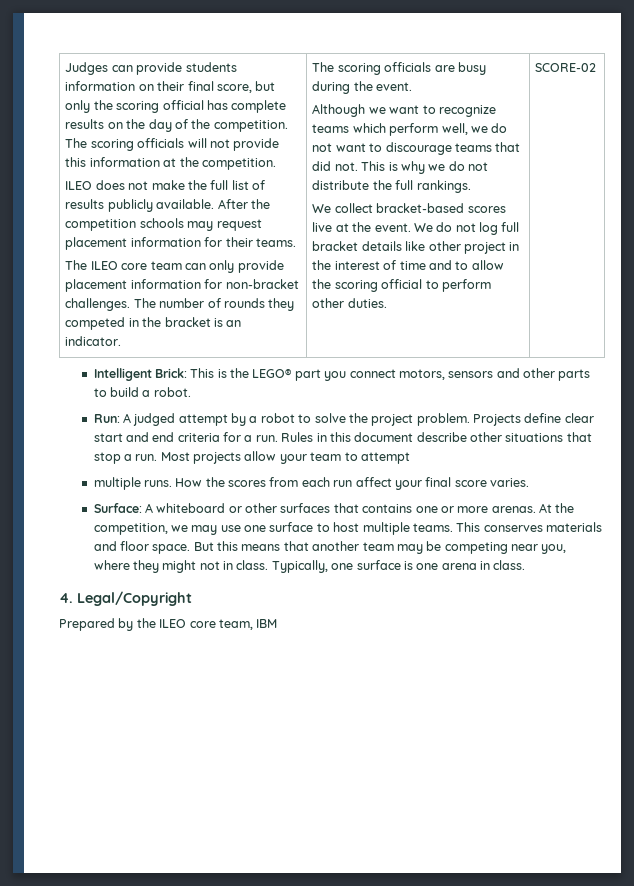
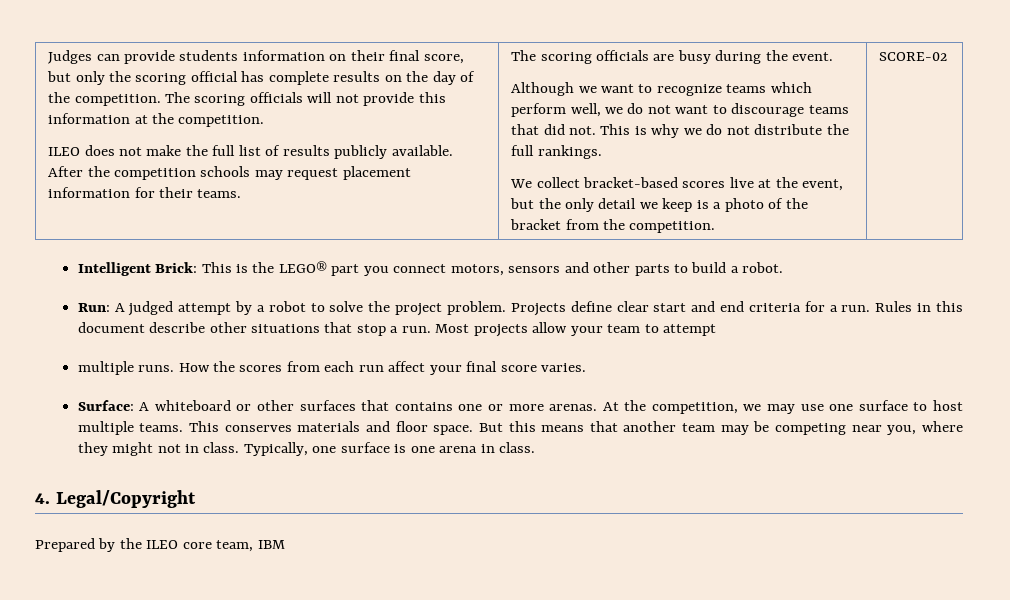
[65,260,284,273] [65,279,299,292] [65,298,295,311] [65,317,242,330] [65,336,122,346] // The ILEO core team can only provide placement information for non-bracket challenges. The number of rounds they competed in the bracket is an indicator. -> (242, 193) none
[374,222,520,235] [312,241,520,254] [312,260,504,270] [312,279,491,292] [312,298,387,308] event. We do not log full bracket details like other project in the interest of time and to allow the scoring official to perform other duties. -> [802,179,844,191] [510,198,808,212] [510,219,716,233] event, but the only detail we keep is a photo of the bracket from the competition.

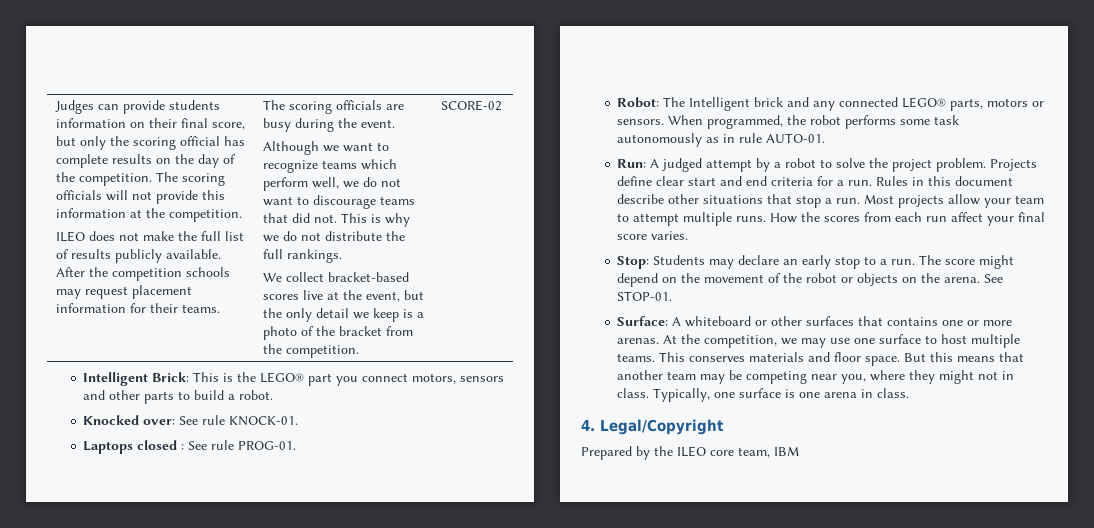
(784, 267) none -> [83,415,299,426] [83,440,297,454] [617,97,1045,111] [617,115,960,129] [617,133,826,147] // Knocked over: See rule KNOCK-01. // Laptops closed : See rule PROG-01. // Robot: The Intelligent brick and any connected LEGO® parts, motors or sensors. When programmed, the robot performs some task autonomously as in rule AUTO-01.
(717, 330) // -> (680, 219) none
(587, 367) none -> [617,255,1015,269] [617,273,1004,287] [617,291,673,301] // Stop: Students may declare an early stop to a run. The score might depend on the movement of the robot or objects on the arena. See STOP-01.

